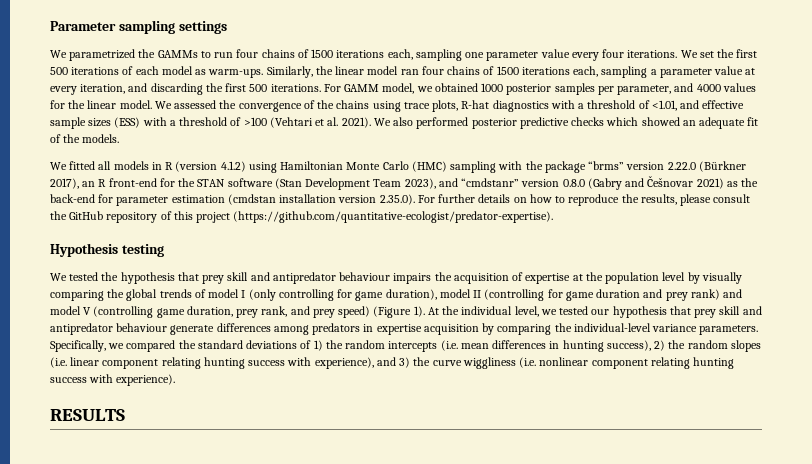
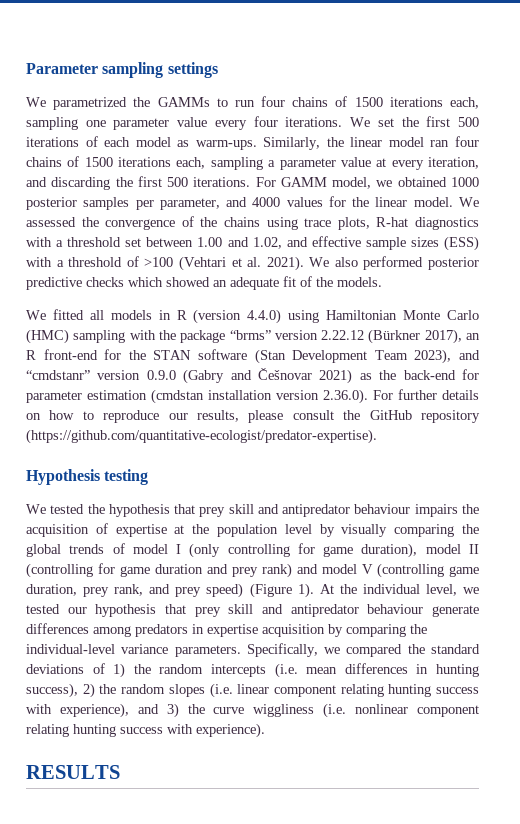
[638,100,677,111] of <1.01, -> [125,237,282,249] set between 1.00 and 1.02,
[220,161,246,172] 4.1.2) -> [247,309,282,324] 4.4.0)
[667,162,696,170] 2.22.0 -> [321,330,365,340] 2.22.12
[562,179,585,187] 0.8.0 -> [146,370,176,380] 0.9.0
[379,194,415,205] 2.35.0). -> [323,389,368,404] 2.36.0).
[621,194,639,203] the -> [168,413,188,420] our
[160,211,231,223] of this project -> (480, 416) none

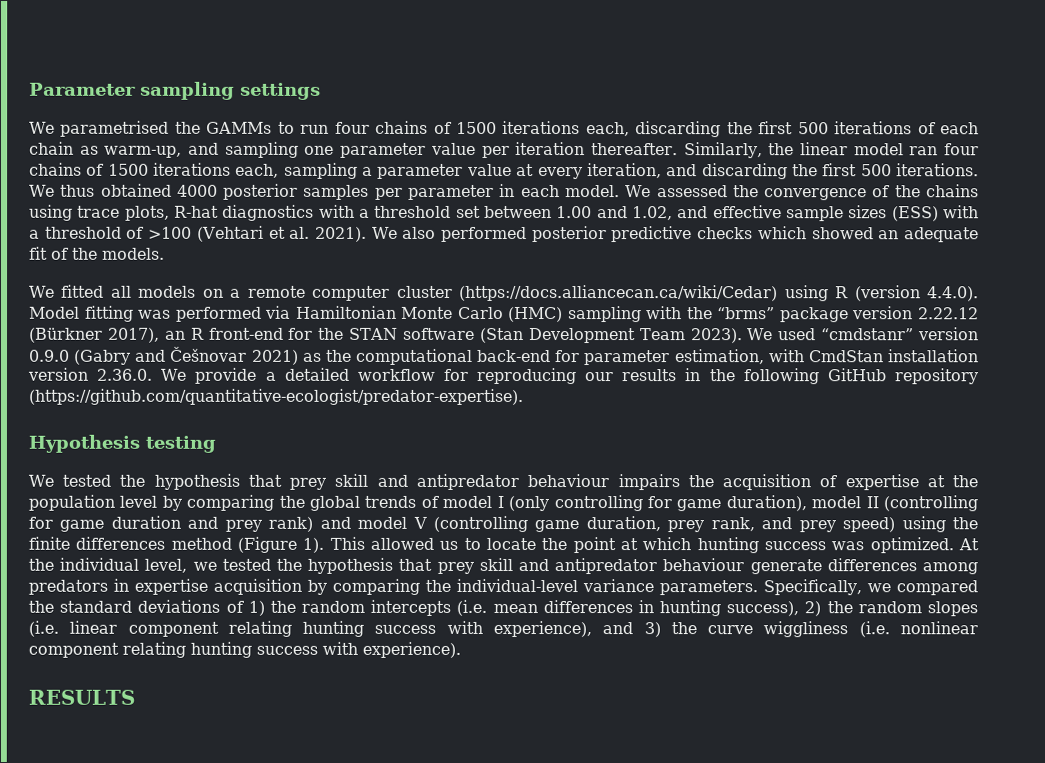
[53,97,128,110] parametrized -> [60,120,170,137] parametrised
[26,116,394,130] sampling one parameter value every four iterations. We set -> [635,121,722,138] discarding
[135,137,257,150] model as warm-ups. -> [29,141,678,158] chain as warm-up, and sampling one parameter value per iteration thereafter.
[255,177,479,189] [26,196,408,210] For GAMM model, we obtained 1000 posterior samples per parameter, and 4000 values for the linear -> [29,183,560,200] We thus obtained 4000 posterior samples per parameter in each
[158,309,320,324] in R (version 4.4.0) using -> [202,284,979,302] [29,305,292,322] on a remote computer cluster (https://docs.alliancecan.ca/wiki/Cedar) using R (version 4.4.0). Model fitting was performed via
[180,330,271,343] package “brms” -> [717,307,849,323] “brms” package
[414,349,481,364] 2023), and -> [690,328,817,344] 2023). We used
(397, 375) none -> [356,348,474,365] computational
[87,389,479,404] [26,410,361,423] estimation (cmdstan installation version 2.36.0). For further details on how to reproduce our results, please consult the -> [674,349,979,365] [28,367,820,385] estimation, with CmdStan installation version 2.36.0. We provide a detailed workflow for reproducing our results in the following
[341,524,388,537] visually -> (182, 503) none
[249,583,314,598] (Figure 1). -> [901,516,979,533] [28,536,954,554] using the finite differences method (Figure 1). This allowed us to locate the point at which hunting success was optimized.
[67,607,87,614] our -> [276,558,302,571] the

